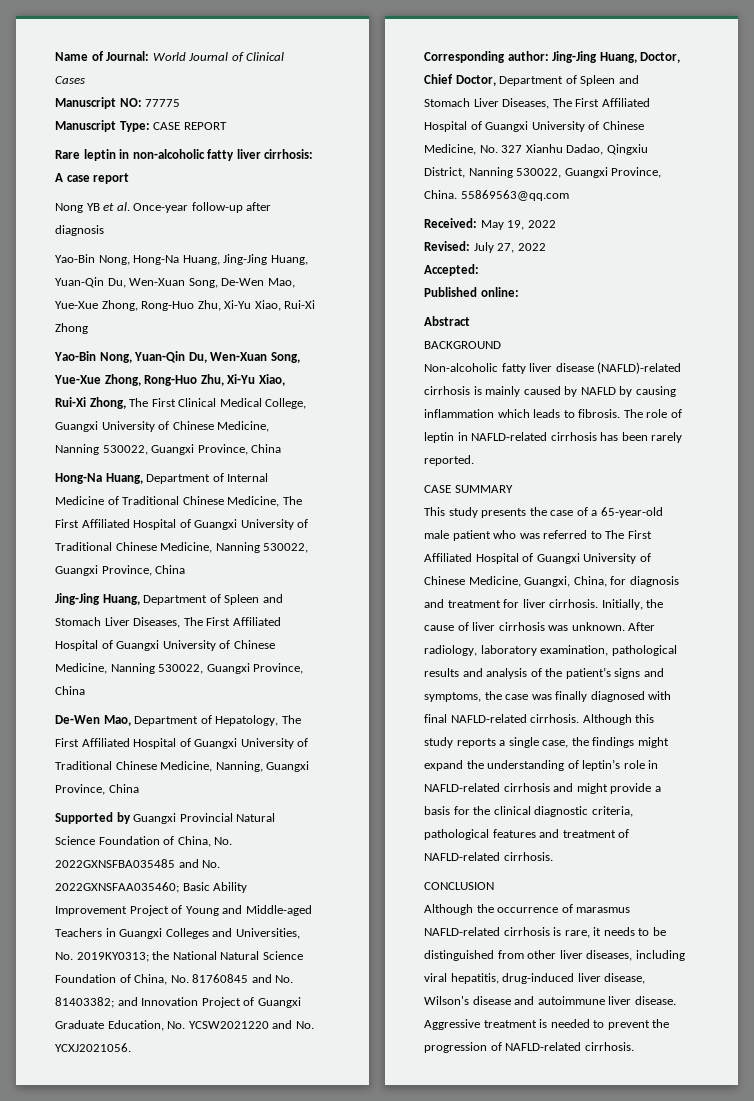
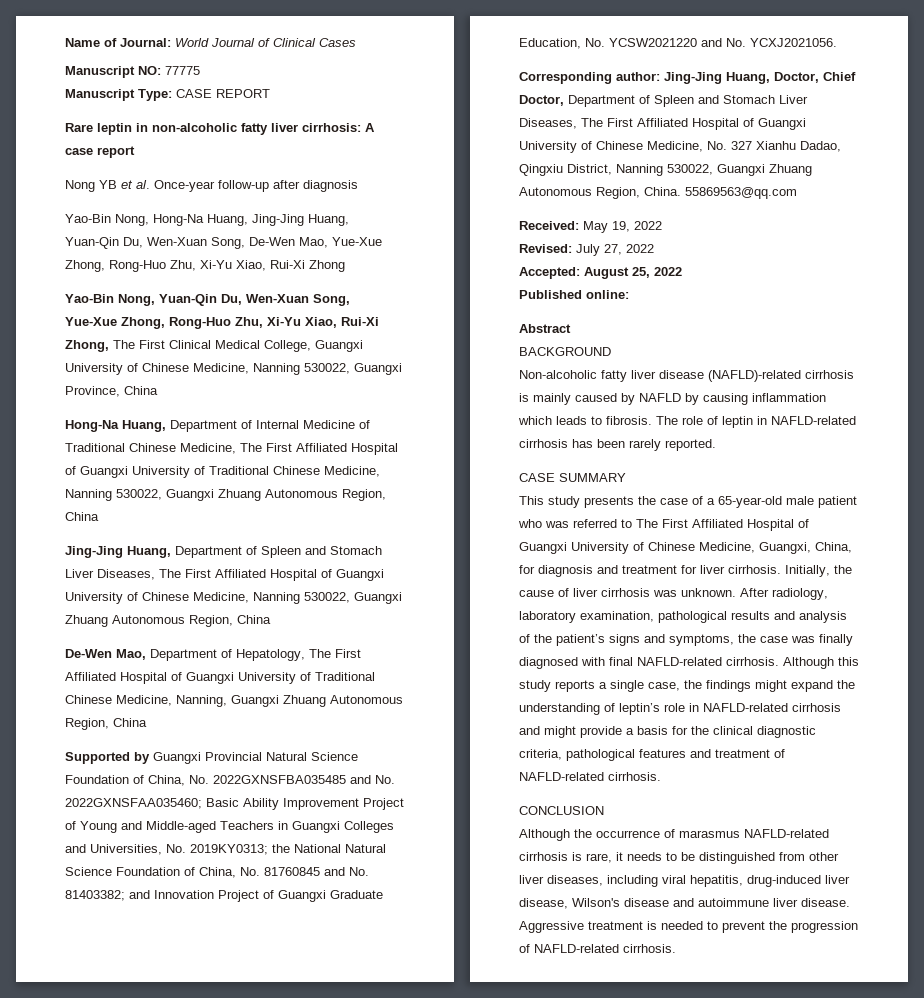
[101,565,152,576] Province, -> [218,489,386,501] Zhuang Autonomous Region,
[253,663,304,674] Province, -> [65,615,233,627] Zhuang Autonomous Region,
[55,784,105,795] Province, -> [283,695,403,707] [65,718,109,730] Zhuang Autonomous Region,
[611,167,662,178] Province, -> [769,164,812,176] [519,187,640,199] Zhuang Autonomous Region,
(479, 270) none -> [584,267,682,279] August 25, 2022

